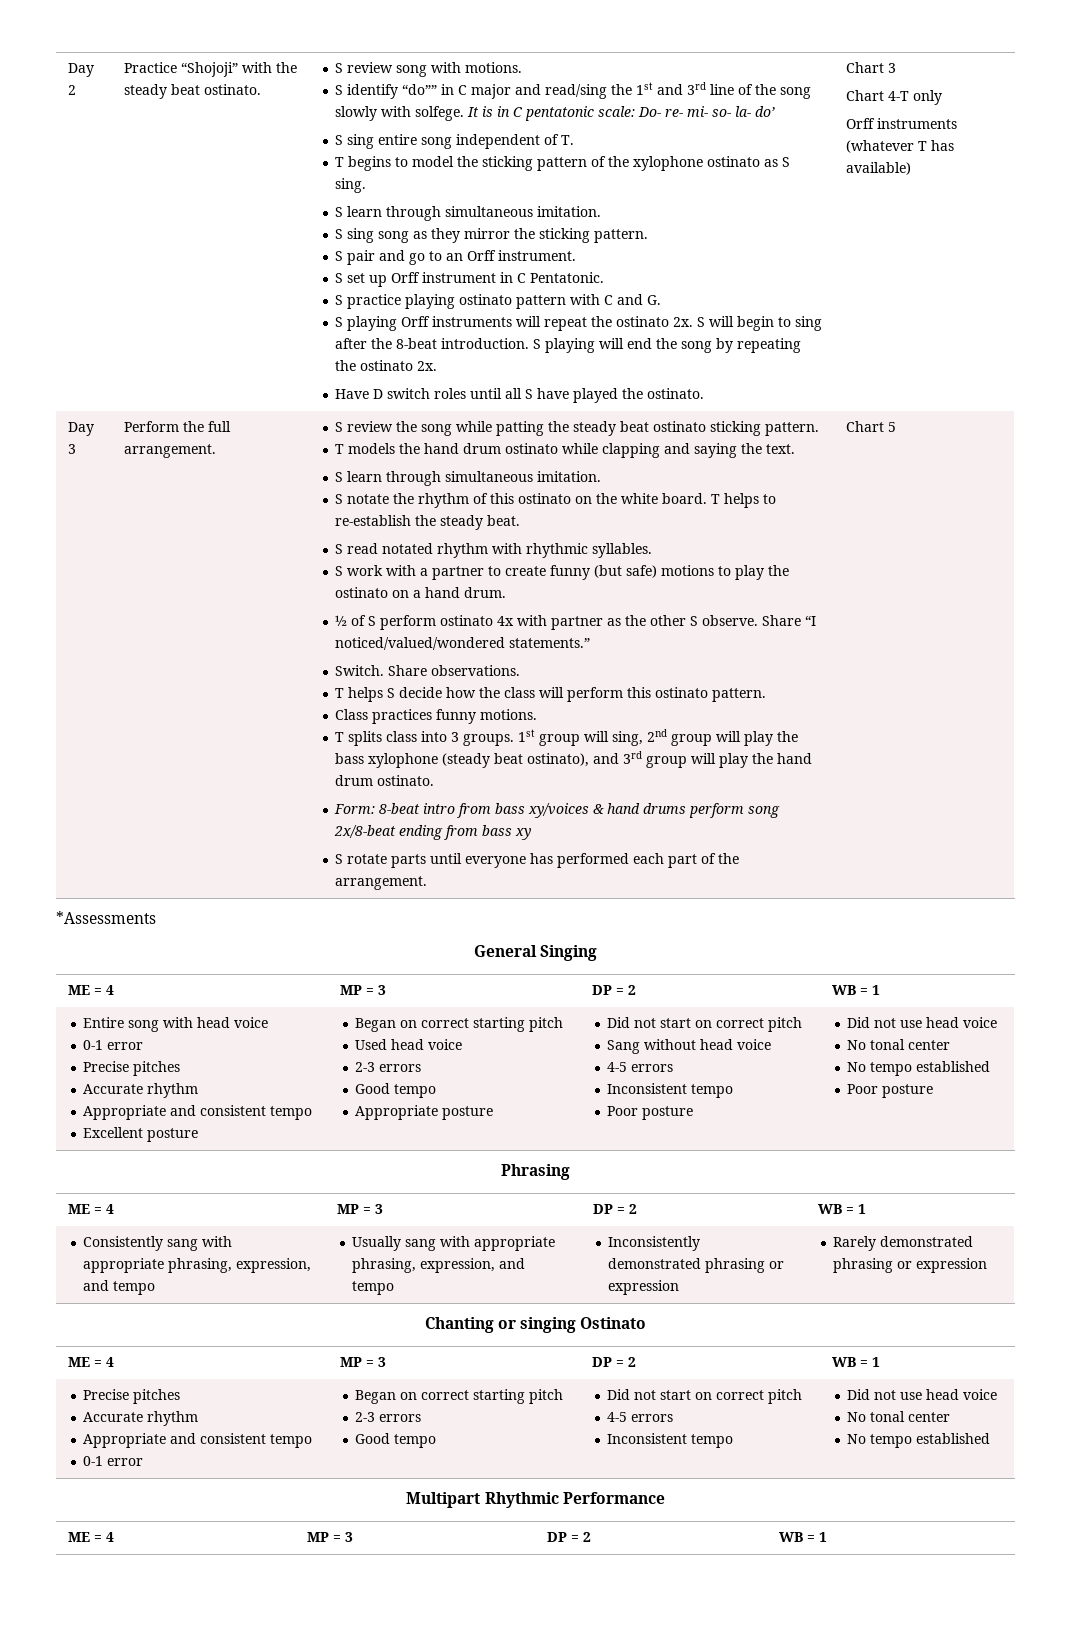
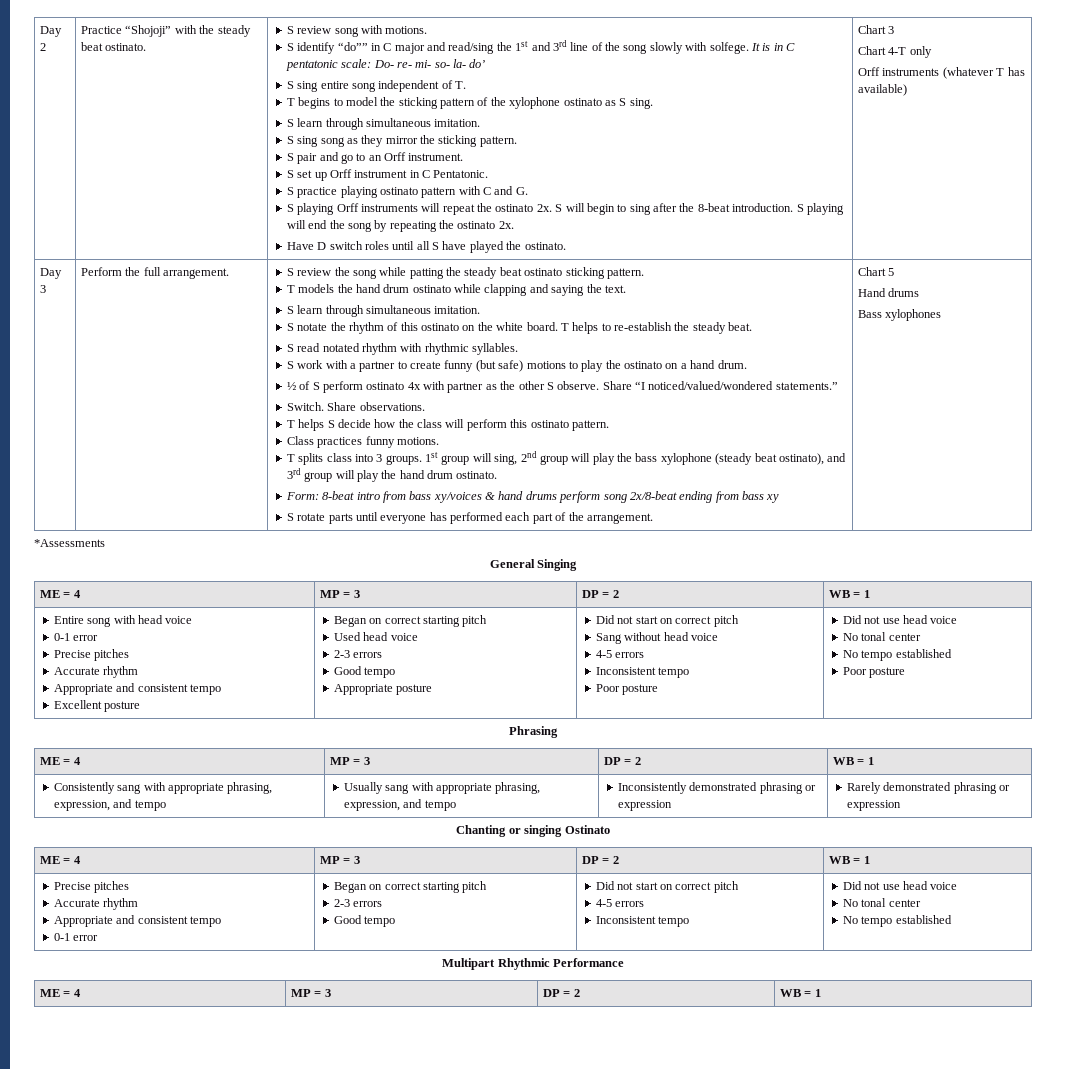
(896, 427) none -> [858,288,920,297] [858,309,942,321] // Hand drums // Bass xylophones

